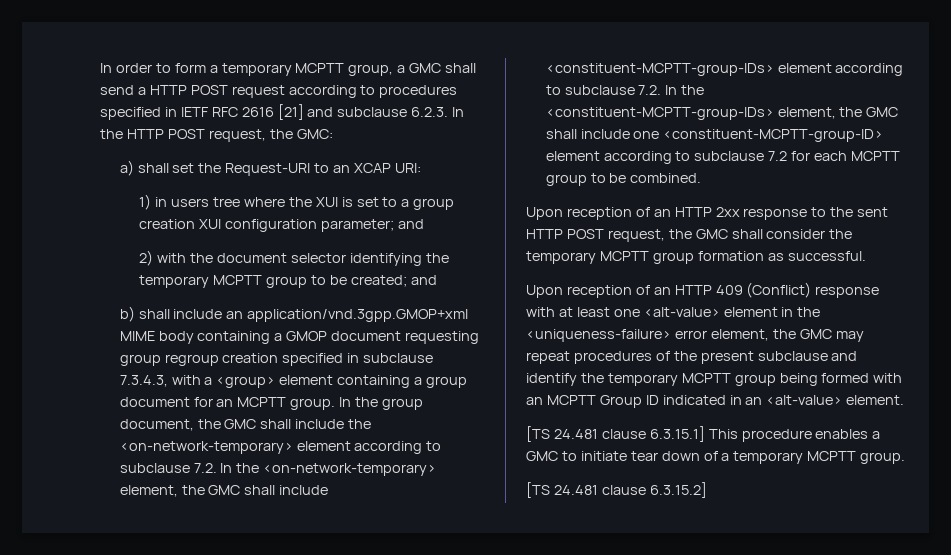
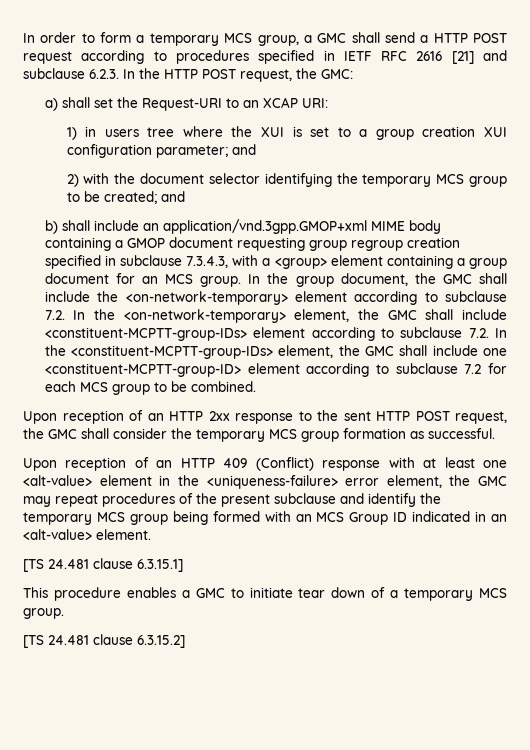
[295,63,345,73] MCPTT -> [224,33,253,43] MCS
[213,275,263,285] MCPTT -> [436,174,465,184] MCS
[237,397,287,407] MCPTT -> [165,274,194,284] MCS
[851,151,901,161] MCPTT -> [79,382,108,392] MCS
[599,251,649,261] MCPTT -> [269,429,297,439] MCS
[681,373,731,383] MCPTT -> [96,512,125,522] MCS
[546,395,596,405] MCPTT -> [316,512,345,522] MCS
(705, 434) none -> (183, 565) //
[807,451,857,461] MCPTT -> [479,588,508,598] MCS

